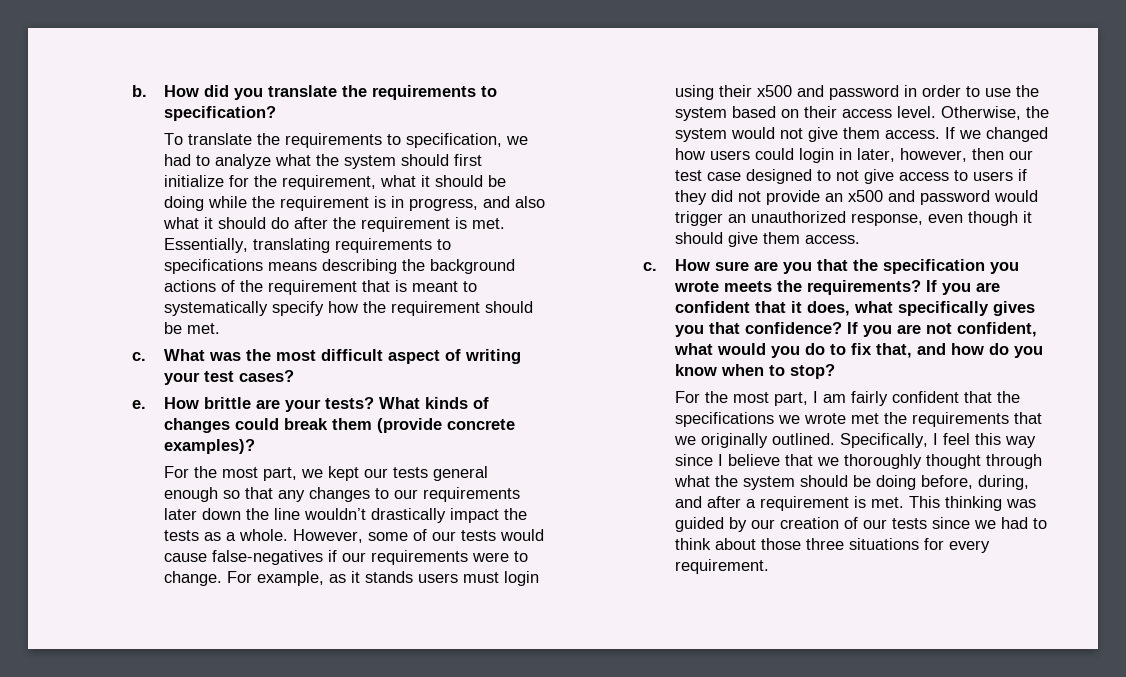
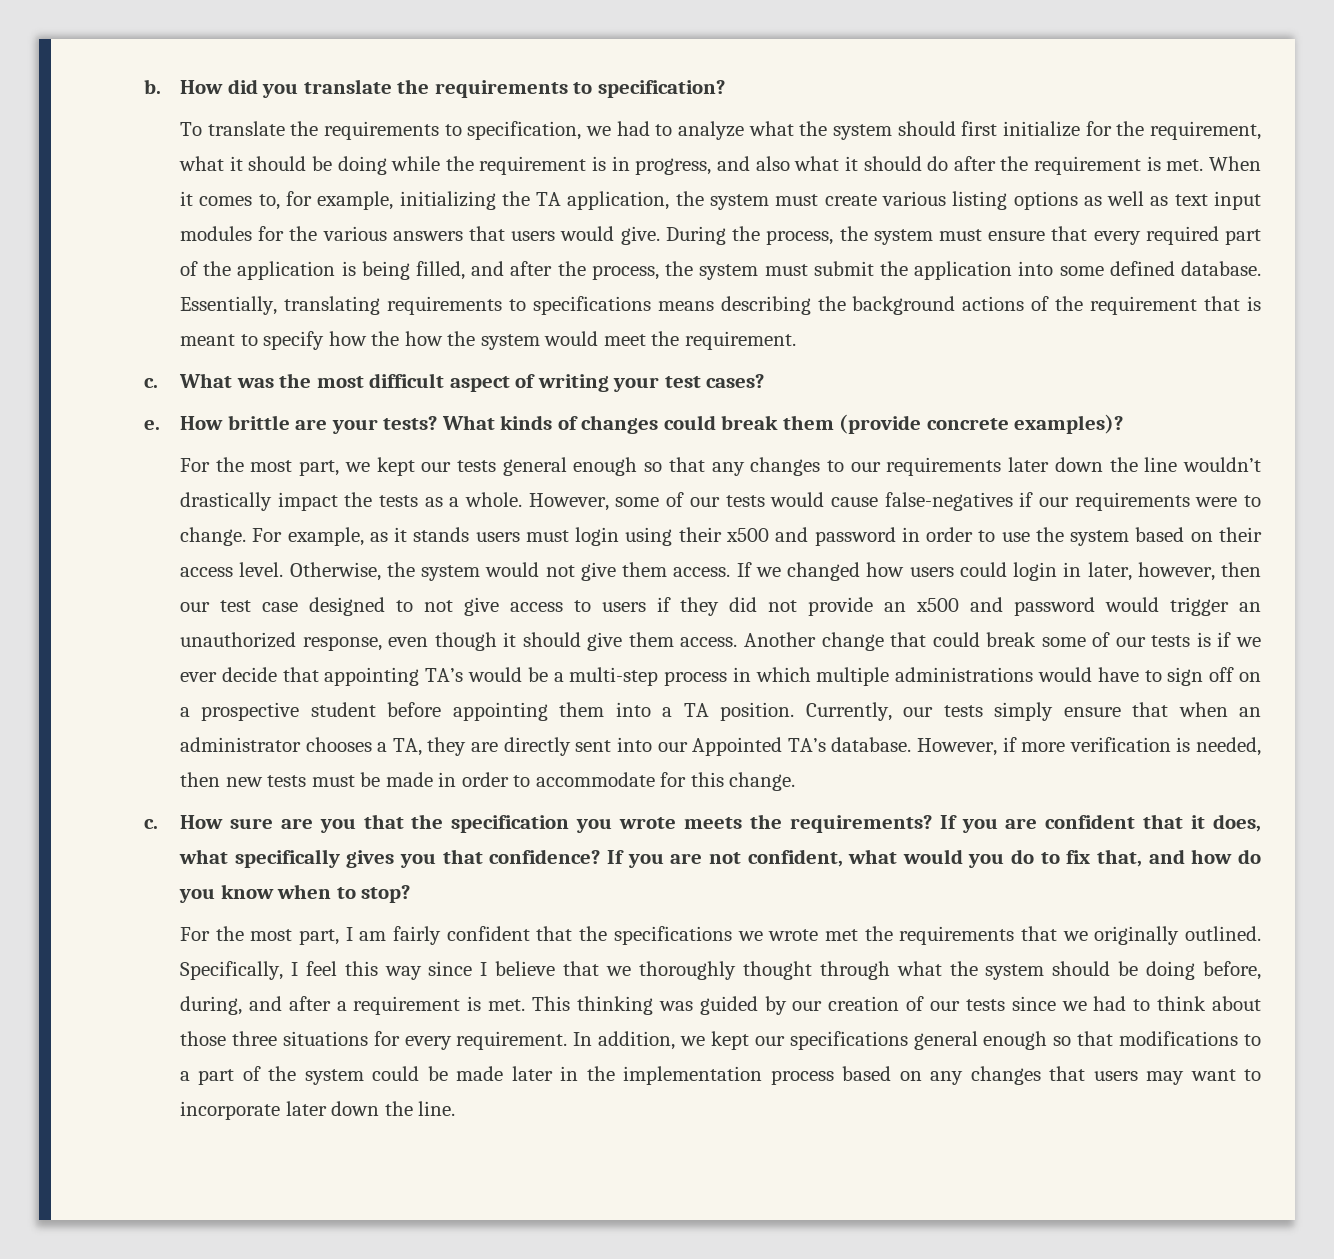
(505, 223) none -> [1209,156,1261,171] [179,191,1261,210] [179,226,1262,245] [179,261,1262,280] When it comes to, for example, initializing the TA application, the system must create various listing options as well as text input modules for the various answers that users would give. During the process, the system must ensure that every required part of the application is being filled, and after the process, the system must submit the application into some defined database.
[163,301,268,316] systematically -> (258, 340) none
[390,301,533,316] [163,322,220,334] requirement should be met. -> [404,331,796,350] how the system would meet the requirement.
(860, 239) none -> [743,632,1261,651] [179,667,1261,686] [179,702,1262,721] [179,737,1262,756] [179,772,796,791] Another change that could break some of our tests is if we ever decide that appointing TA’s would be a multi-step process in which multiple administrations would have to sign off on a prospective student before appointing them into a TA position. Currently, our tests simply ensure that when an administrator chooses a TA, they are directly sent into our Appointed TA’s database. However, if more verification is needed, then new tests must be made in order to accommodate for this change.
(769, 566) none -> [573,1031,1262,1050] [179,1066,1262,1085] [179,1101,456,1120] In addition, we kept our specifications general enough so that modifications to a part of the system could be made later in the implementation process based on any changes that users may want to incorporate later down the line.

